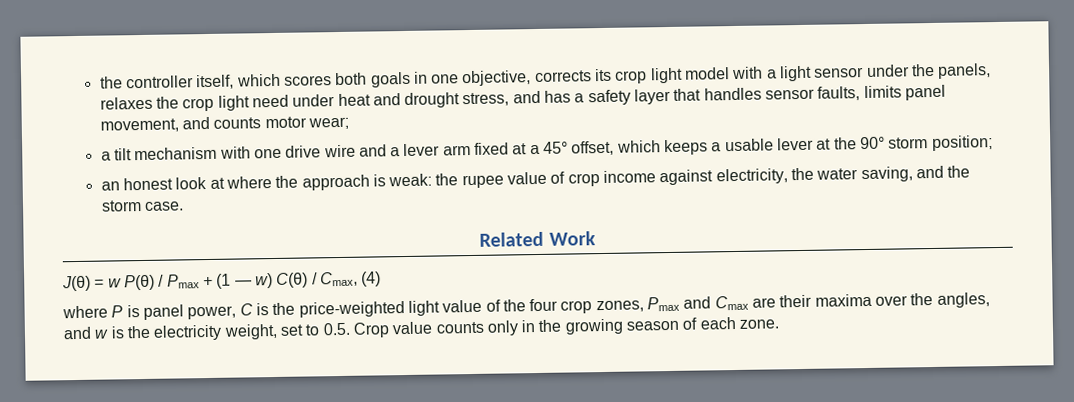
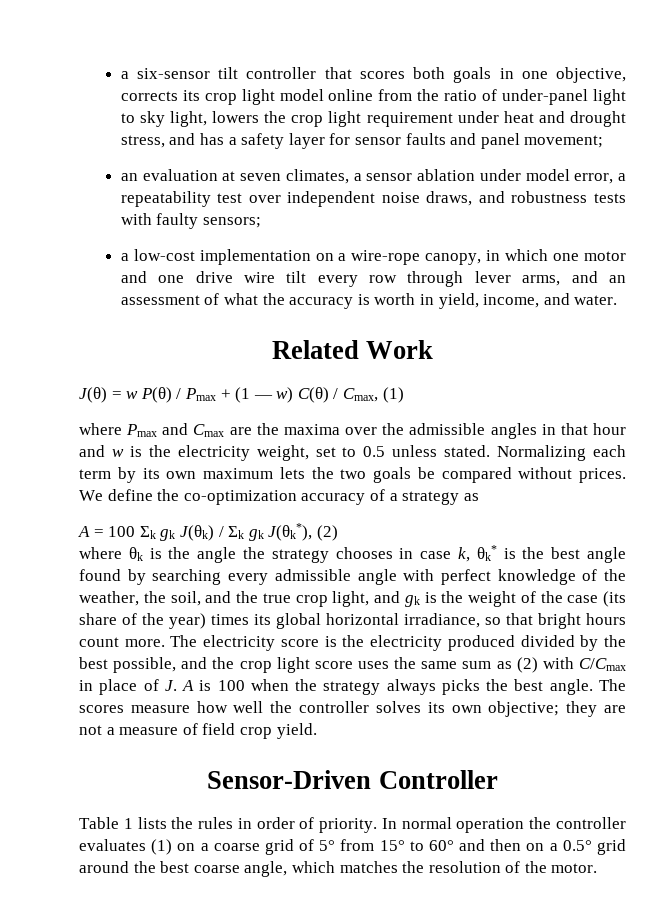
[99,73,281,90] the controller itself, which -> [120,67,352,79] a six-sensor tilt controller that
[731,63,992,82] [99,94,289,112] with a light sensor under the panels, relaxes the crop light need -> [328,89,627,105] [120,111,453,127] online from the ratio of under-panel light to sky light, lowers the crop light requirement
[673,84,946,101] [99,116,349,133] [100,135,993,161] [100,165,971,191] [100,200,184,212] that handles sensor faults, limits panel movement, and counts motor wear; // a tilt mechanism with one drive wire and a lever arm fixed at a 45° offset, which keeps a usable lever at the 90° storm position; // an honest look at where the approach is weak: the rupee value of crop income against electricity, the water saving, and the storm case. -> [329,133,604,149] [120,169,627,184] [120,191,626,207] [120,213,261,229] [120,249,626,265] [120,271,626,287] [120,293,618,309] for sensor faults and panel movement; // an evaluation at seven climates, a sensor ablation under model error, a repeatability test over independent noise draws, and robustness tests with faulty sensors; // a low-cost implementation on a wire-rope canopy, in which one motor and one drive wire tilt every row through lever arms, and an assessment of what the accuracy is worth in yield, income, and water.
[361,271,382,287] [62,298,644,320] (4) // where P is panel power, C is the price-weighted light value of the four crop zones, -> [382,387,404,403] [79,423,122,435] (1) // where
[779,294,813,308] their -> [256,423,279,435] the
[936,292,990,308] angles, -> [409,423,626,439] admissible angles in that hour
[322,316,780,338] 0.5. Crop value counts only in the growing season of each zone. -> [363,445,626,461] [79,467,626,483] [79,489,479,505] [78,523,338,541] [79,545,627,563] [79,569,626,585] [79,591,626,607] [79,613,626,629] [79,635,627,651] [79,657,627,673] [79,679,626,695] [79,701,626,717] [79,723,317,739] [207,770,498,789] [79,817,626,833] [79,839,627,855] [79,861,598,877] 0.5 unless stated. Normalizing each term by its own maximum lets the two goals be compared without prices. We define the co-optimization accuracy of a strategy as // A = 100 Σk gk J(θk) / Σk gk J(θk*), (2) // where θk is the angle the strategy chooses in case k, θk* is the best angle found by searching every admissible angle with perfect knowledge of the weather, the soil, and the true crop light, and gk is the weight of the case (its share of the year) times its global horizontal irradiance, so that bright hours count more. The electricity score is the electricity produced divided by the best possible, and the crop light score uses the same sum as (2) with C/Cmax in place of J. A is 100 when the strategy always picks the best angle. The scores measure how well the controller solves its own objective; they are not a measure of field crop yield. // Sensor-Driven Controller // Table 1 lists the rules in order of priority. In normal operation the controller evaluates (1) on a coarse grid of 5° from 15° to 60° and then on a 0.5° grid around the best coarse angle, which matches the resolution of the motor.

